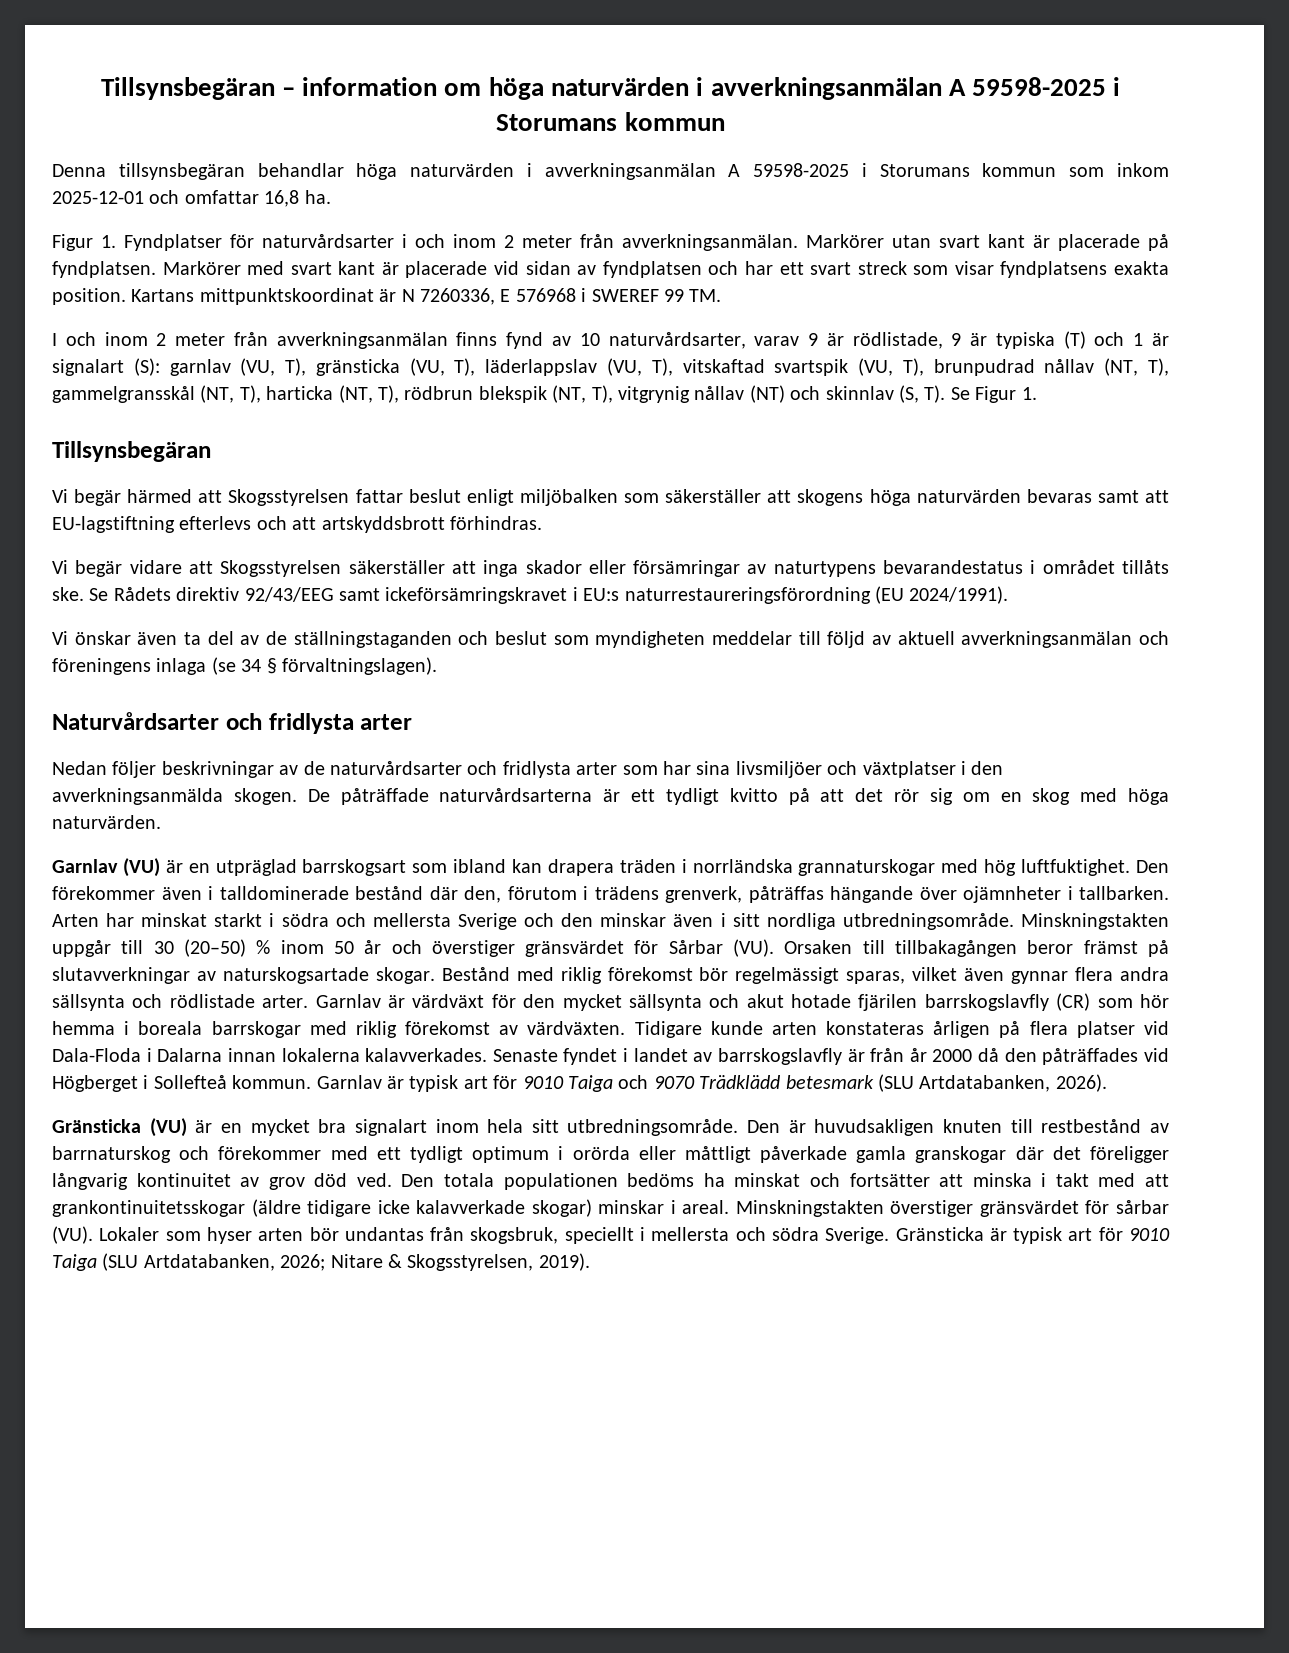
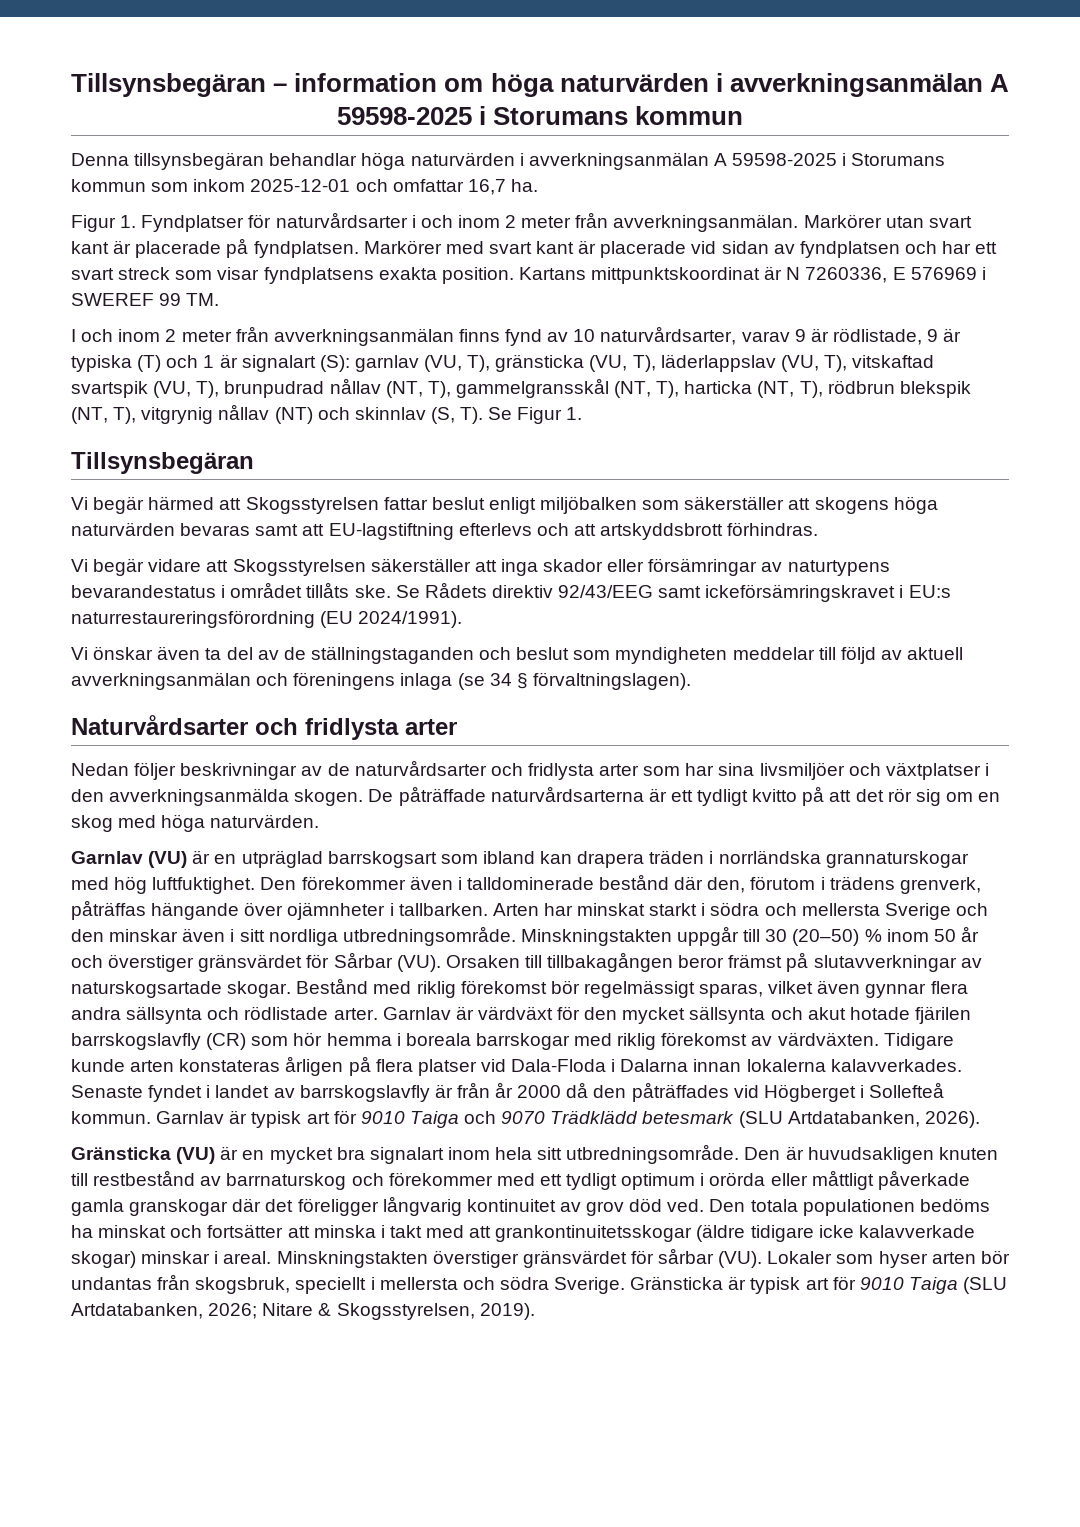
[264,190,300,207] 16,8 -> [467,179,506,195] 16,7
[515,288,576,302] 576968 -> [910,267,977,280] 576969

